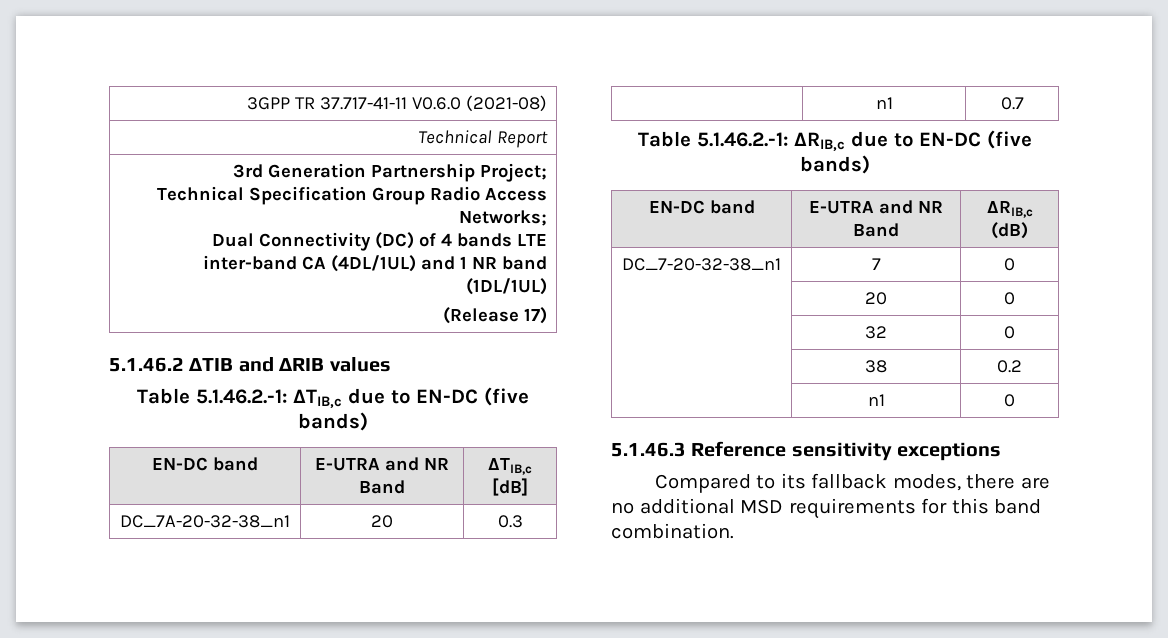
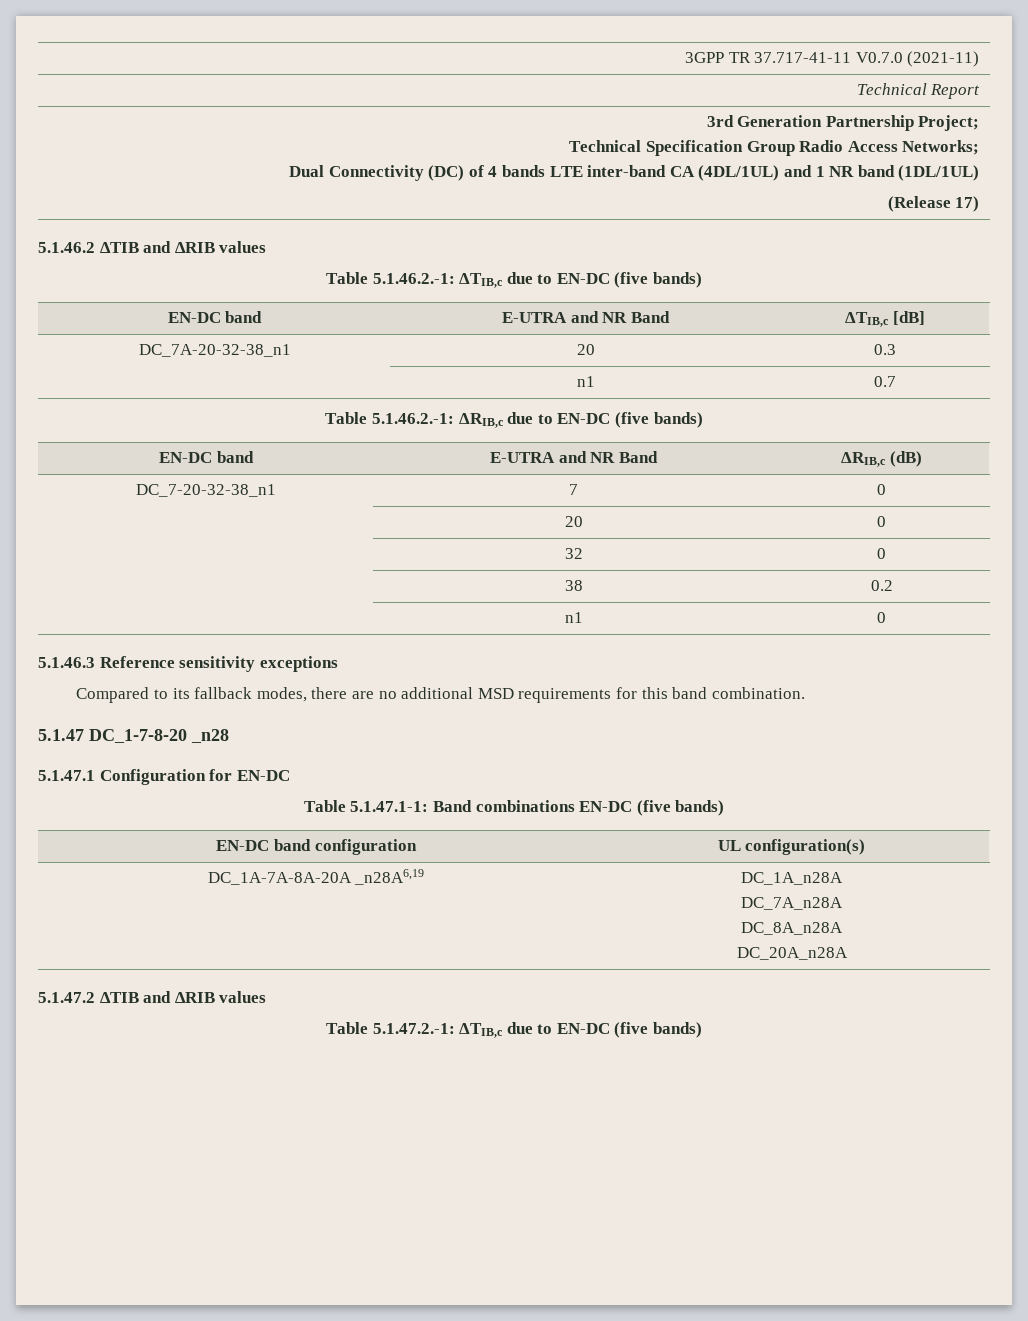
[411,95,547,112] V0.6.0 (2021-08) -> [855,51,980,67] V0.7.0 (2021-11)
(734, 531) none -> [38,729,229,743] [38,769,290,785] [303,800,725,816] [216,839,417,855] [717,839,866,855] [207,869,425,885] [741,872,843,885] [741,897,843,910] [741,922,843,935] [736,947,848,960] [38,991,267,1003] [325,1022,703,1038] // 5.1.47 DC_1-7-8-20 _n28 // 5.1.47.1 Configuration for EN-DC // Table 5.1.47.1-1: Band combinations EN-DC (five bands) // EN-DC band configuration | UL configuration(s) // DC_1A-7A-8A-20A _n28A6,19 | DC_1A_n28A // DC_7A_n28A // DC_8A_n28A // DC_20A_n28A // 5.1.47.2 ∆TIB and ∆RIB values // Table 5.1.47.2.-1: ΔTIB,c due to EN-DC (five bands)

